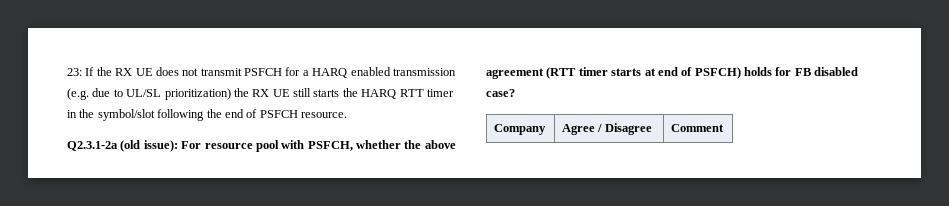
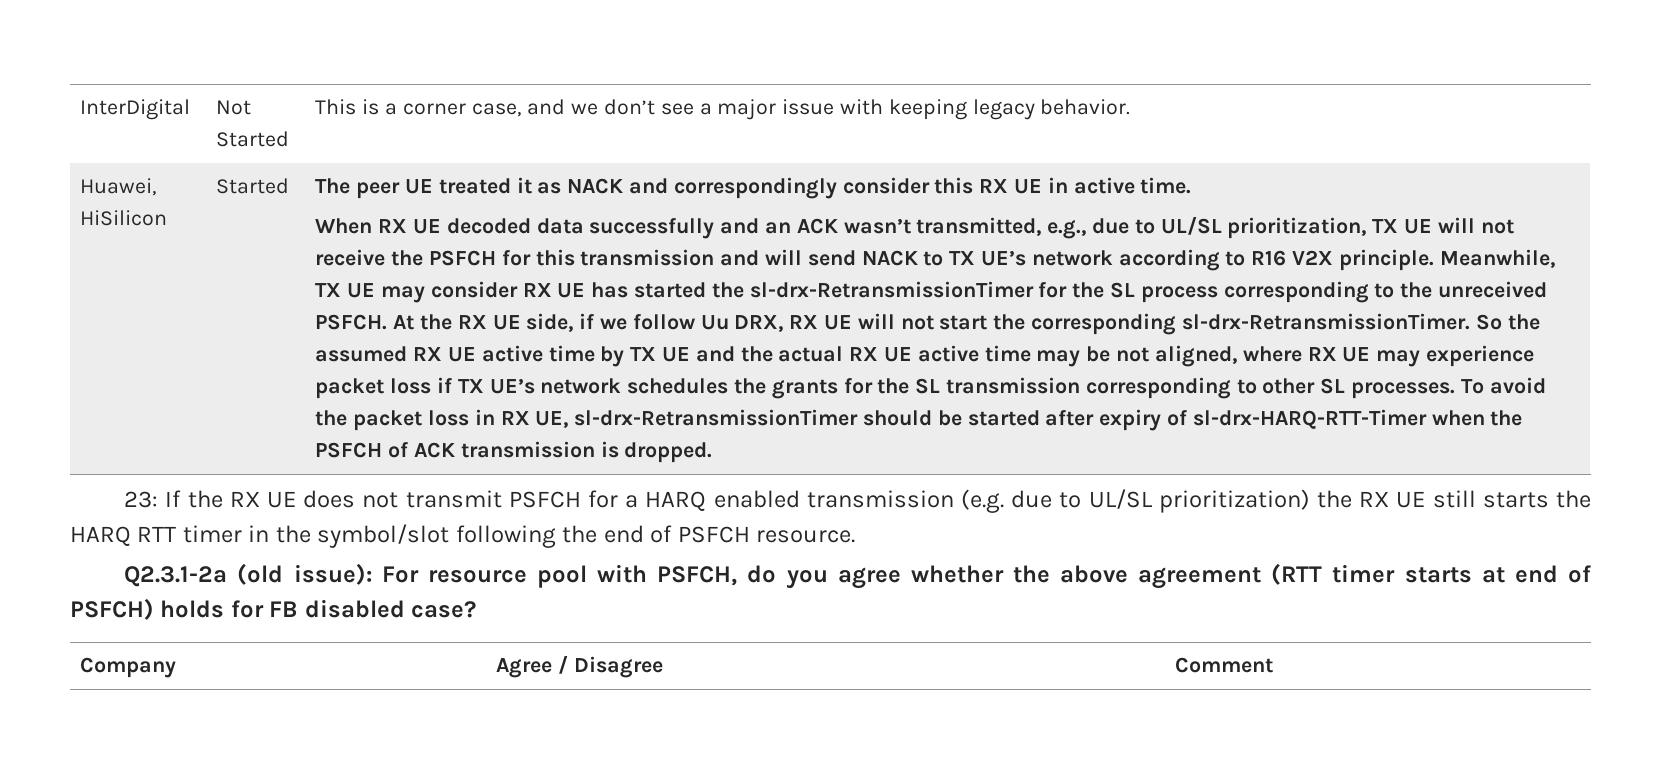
(67, 72) none -> [80,99,191,120] [216,100,252,115] [216,131,290,147] [315,99,1131,120] [80,178,158,196] [80,210,168,226] [216,178,290,194] [315,177,1192,199] [315,216,1514,239] [315,249,1555,271] [315,281,1548,303] [315,313,1540,335] [315,345,1534,367] [315,377,1546,399] [315,409,1523,431] [315,441,713,463] InterDigital | Not Started | This is a corner case, and we don’t see a major issue with keeping legacy behavior. // Huawei, HiSilicon | Started | The peer UE treated it as NACK and correspondingly consider this RX UE in active time. // When RX UE decoded data successfully and an ACK wasn’t transmitted, e.g., due to UL/SL prioritization, TX UE will not receive the PSFCH for this transmission and will send NACK to TX UE’s network according to R16 V2X principle. Meanwhile, TX UE may consider RX UE has started the sl-drx-RetransmissionTimer for the SL process corresponding to the unreceived PSFCH. At the RX UE side, if we follow Uu DRX, RX UE will not start the corresponding sl-drx-RetransmissionTimer. So the assumed RX UE active time by TX UE and the actual RX UE active time may be not aligned, where RX UE may experience packet loss if TX UE’s network schedules the grants for the SL transmission corresponding to other SL processes. To avoid the packet loss in RX UE, sl-drx-RetransmissionTimer should be started after expiry of sl-drx-HARQ-RTT-Timer when the PSFCH of ACK transmission is dropped. //
(353, 146) none -> [747,565,901,589] do you agree

